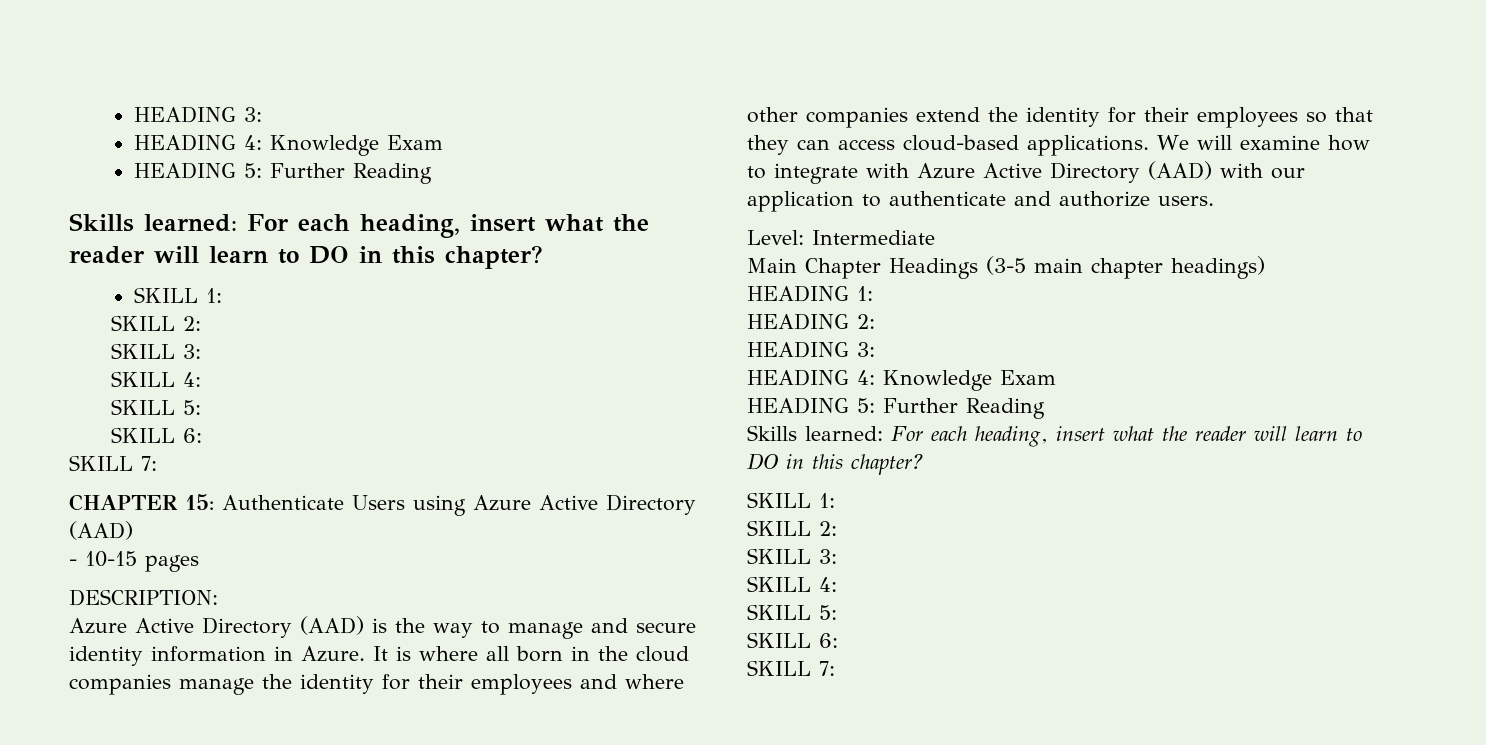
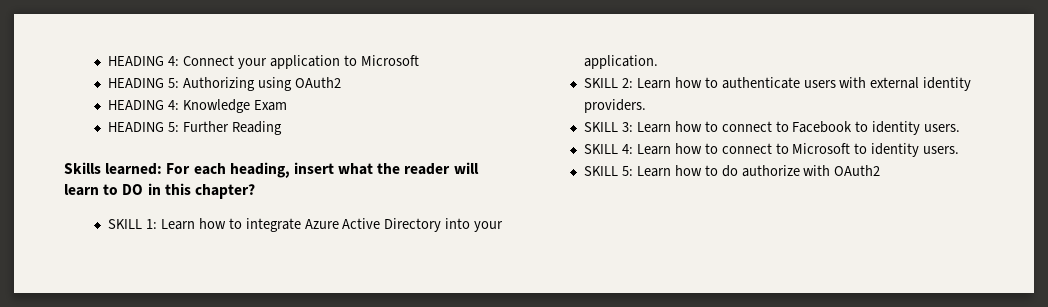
[134,106,263,123] HEADING 3: -> [108,55,419,69] [108,77,341,91] HEADING 4: Connect your application to Microsoft // HEADING 5: Authorizing using OAuth2
[110,315,201,331] [110,343,201,359] [110,371,201,387] [110,399,201,415] [110,427,202,443] [69,455,157,471] [69,494,696,516] [69,521,133,540] [69,551,199,572] [69,589,218,606] [69,616,696,639] [69,646,689,666] [69,674,684,695] [747,107,1373,128] [747,135,1370,156] [747,161,1305,184] [747,191,1214,212] [747,230,935,245] [747,256,1265,279] [747,285,873,302] [747,313,875,330] [747,341,875,358] [747,369,1056,391] [747,397,1045,419] [747,425,1362,447] [747,453,924,475] [747,492,835,508] [747,520,837,536] [747,548,837,564] [747,576,837,592] [747,604,837,620] [747,632,838,648] [747,660,835,676] // SKILL 2: // SKILL 3: // SKILL 4: // SKILL 5: // SKILL 6: // SKILL 7: // CHAPTER 15: Authenticate Users using Azure Active Directory (AAD) // - 10-15 pages // DESCRIPTION: // Azure Active Directory (AAD) is the way to manage and secure identity information in Azure. It is where all born in the cloud companies manage the identity for their employees and where other companies extend the identity for their employees so that they can access cloud-based applications. We will examine how to integrate with Azure Active Directory (AAD) with our application to authenticate and authorize users. // Level: Intermediate // Main Chapter Headings (3-5 main chapter headings) // HEADING 1: // HEADING 2: // HEADING 3: // HEADING 4: Knowledge Exam // HEADING 5: Further Reading // Skills learned: For each heading, insert what the reader will learn to DO in this chapter? // SKILL 1: // SKILL 2: // SKILL 3: // SKILL 4: // SKILL 5: // SKILL 6: // SKILL 7: -> [160,218,504,232] [584,55,659,69] [584,77,972,91] [584,99,647,113] [584,121,961,135] [584,143,960,157] [584,165,881,177] Learn how to integrate Azure Active Directory into your application. // SKILL 2: Learn how to authenticate users with external identity providers. // SKILL 3: Learn how to connect to Facebook to identity users. // SKILL 4: Learn how to connect to Microsoft to identity users. // SKILL 5: Learn how to do authorize with OAuth2

